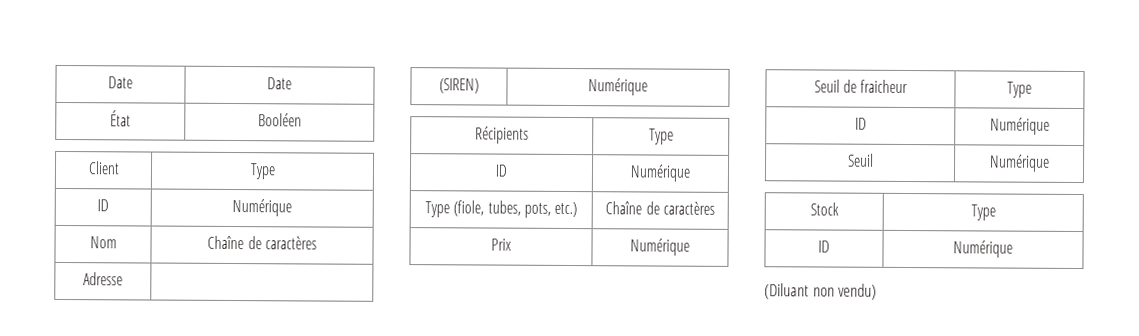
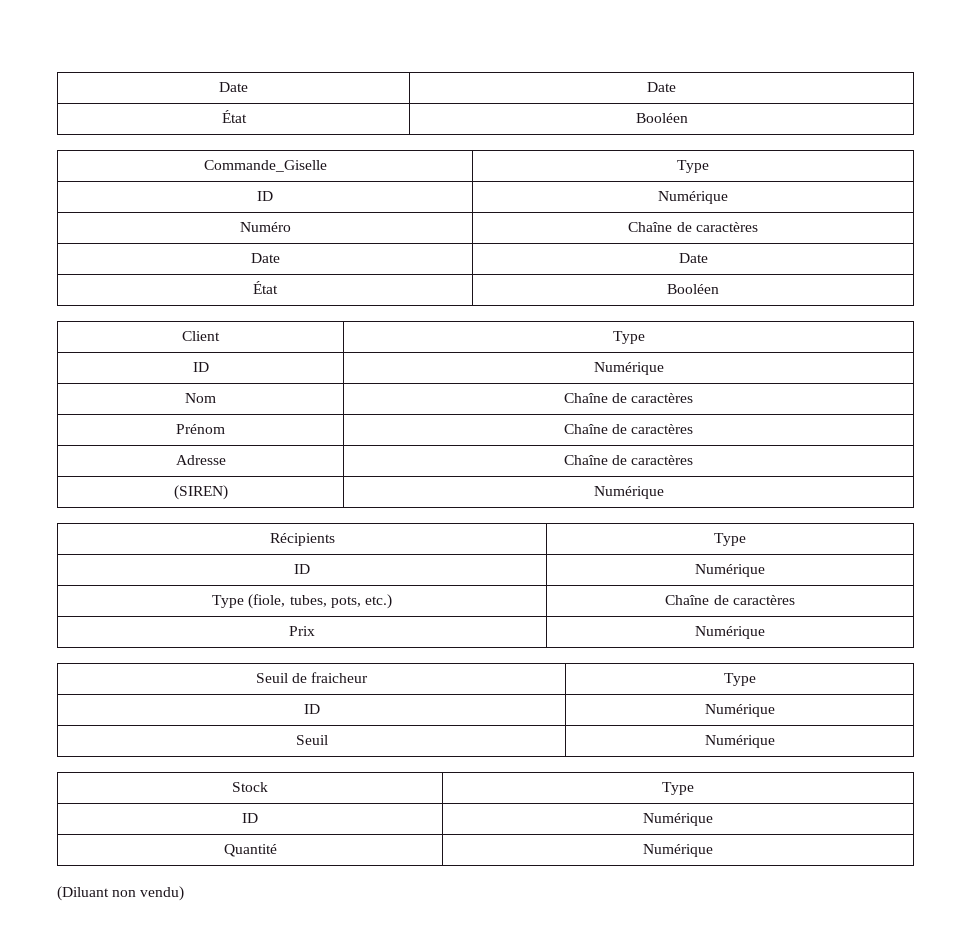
[108,76,133,89] [267,77,292,90] [110,110,131,127] [257,113,302,127] Date | Date // État | Booléen -> [219,82,248,92] [647,82,676,92] [221,110,247,123] [635,113,688,123] [203,160,327,172] [677,160,709,173] [257,191,273,201] [658,191,728,204] [239,222,291,232] [628,222,758,232] [250,253,280,263] [678,253,708,263] [253,281,278,294] [667,284,719,294] Date | Date // État | Booléen // Commande_Giselle | Type // ID | Numérique // Numéro | Chaîne de caractères // Date | Date // État | Booléen
[83,272,123,286] Adresse | -> [176,424,225,434] [563,424,694,434] [175,455,226,465] [563,455,694,465] Prénom | Chaîne de caractères // Adresse | Chaîne de caractères
(1013, 249) none -> [223,844,277,857] [643,844,713,857] // Quantité | Numérique

